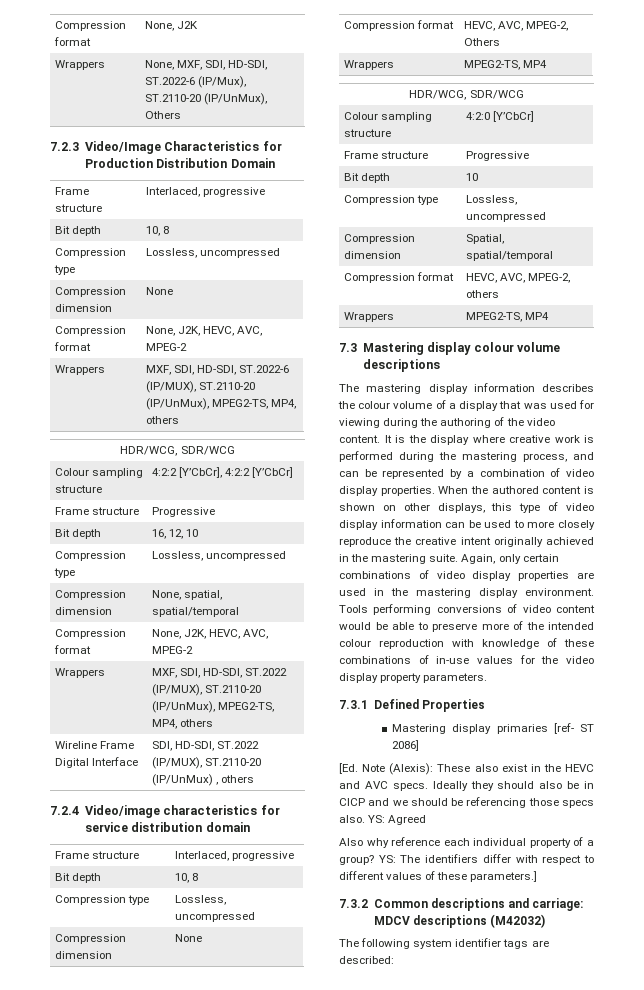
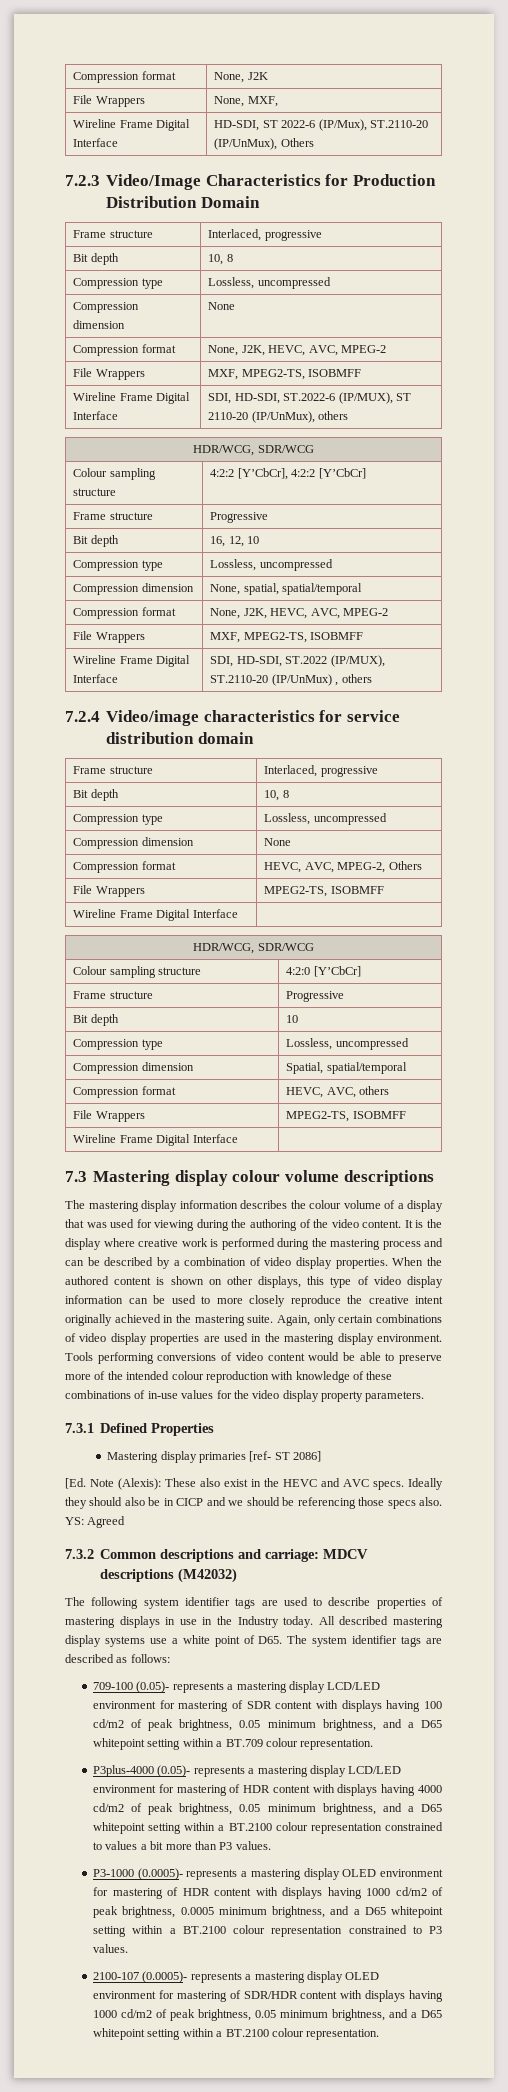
(198, 25) none -> [73,95,93,104] File
[204,60,267,70] [144,77,195,85] SDI, HD-SDI, ST.2022-6 -> [73,119,191,131] [73,138,119,147] [214,120,316,131] // Wireline Frame Digital Interface | HD-SDI, ST 2022-6
[54,365,105,375] [145,365,289,375] [145,381,255,393] [145,398,296,410] Wrappers | MXF, SDI, HD-SDI, ST.2022-6 (IP/MUX), ST.2110-20 (IP/UnMux), MPEG2-TS, MP4, -> [73,368,145,380] [208,369,362,380] [73,392,191,404] [73,411,119,420] [208,392,411,404] [208,411,315,423] File Wrappers | MXF, MPEG2-TS, ISOBMFF // Wireline Frame Digital Interface | SDI, HD-SDI, ST.2022-6 (IP/MUX), ST 2110-20 (IP/UnMux),
[54,668,105,678] [151,668,287,678] [151,684,261,696] [151,701,274,713] [151,719,213,729] Wrappers | MXF, SDI, HD-SDI, ST.2022 (IP/MUX), ST.2110-20 (IP/UnMux), MPEG2-TS, MP4, others -> [73,631,145,643] [210,632,364,643] File Wrappers | MXF, MPEG2-TS, ISOBMFF
[343,60,394,70] [463,60,547,70] Wrappers | MPEG2-TS, MP4 -> [73,885,145,897] [264,886,384,897] [73,909,238,921] File Wrappers | MPEG2-TS, ISOBMFF // Wireline Frame Digital Interface |
[527,273,570,283] [465,290,499,298] [343,312,394,322] [465,312,549,322] MPEG-2, others // Wrappers | MPEG2-TS, MP4 -> [359,1086,390,1095] [73,1110,145,1122] [286,1111,406,1122] [73,1134,238,1146] others // File Wrappers | MPEG2-TS, ISOBMFF // Wireline Frame Digital Interface |
[523,453,567,462] process, -> [382,1241,421,1250] process
[382,469,445,479] represented -> [104,1257,154,1266] described
[339,837,594,848] [339,854,594,865] [339,871,538,882] // Also why reference each individual property of a group? YS: The identifiers differ with respect to different values of these parameters.] -> (126, 1522) none
[339,956,394,964] described: -> [283,1597,444,1609] [65,1616,443,1628] [65,1635,443,1647] [65,1654,170,1663] [93,1681,381,1693] [93,1700,443,1712] [93,1719,443,1731] [93,1738,374,1750] [93,1765,402,1777] [93,1784,442,1796] [93,1803,443,1815] [93,1822,443,1834] [93,1841,271,1850] [93,1868,443,1880] [93,1887,443,1899] [93,1906,443,1918] [93,1925,442,1937] [93,1944,129,1953] [93,1971,380,1983] [93,1990,444,2002] [93,2009,442,2021] [93,2028,380,2040] used to describe properties of mastering displays in use in the Industry today. All described mastering display systems use a white point of D65. The system identifier tags are described as follows: // 709-100 (0.05)- represents a mastering display LCD/LED environment for mastering of SDR content with displays having 100 cd/m2 of peak brightness, 0.05 minimum brightness, and a D65 whitepoint setting within a BT.709 colour representation. // P3plus-4000 (0.05)- represents a mastering display LCD/LED environment for mastering of HDR content with displays having 4000 cd/m2 of peak brightness, 0.05 minimum brightness, and a D65 whitepoint setting within a BT.2100 colour representation constrained to values a bit more than P3 values. // P3-1000 (0.0005)- represents a mastering display OLED environment for mastering of HDR content with displays having 1000 cd/m2 of peak brightness, 0.0005 minimum brightness, and a D65 whitepoint setting within a BT.2100 colour representation constrained to P3 values. // 2100-107 (0.0005)- represents a mastering display OLED environment for mastering of SDR/HDR content with displays having 1000 cd/m2 of peak brightness, 0.05 minimum brightness, and a D65 whitepoint setting within a BT.2100 colour representation.

